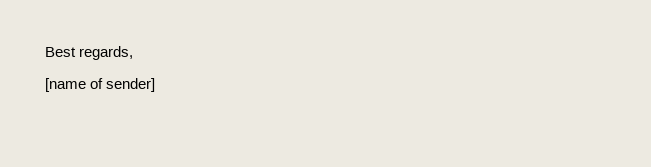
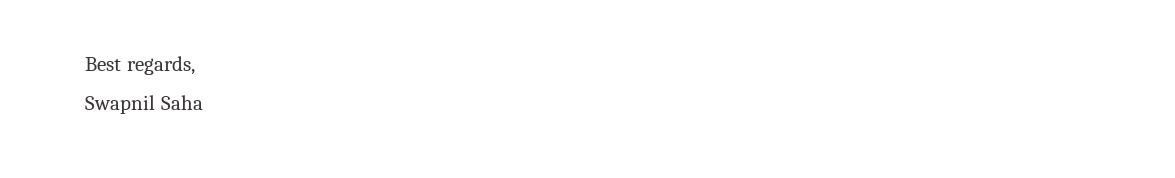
[45,78,156,92] [name of sender] -> [85,95,203,114] Swapnil Saha

